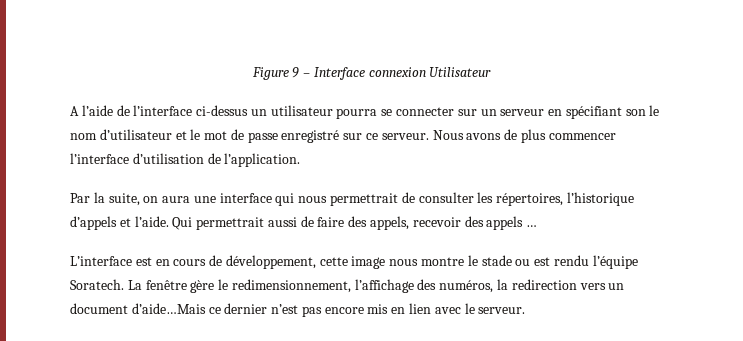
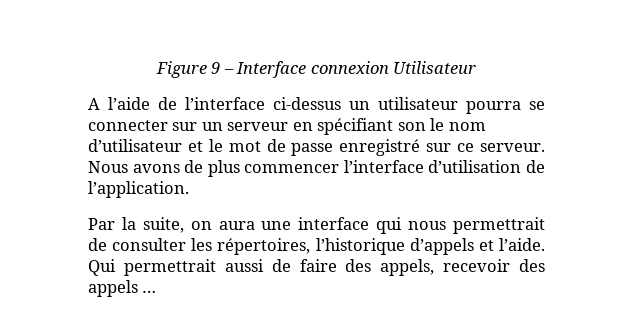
[70,255,638,269] [70,279,625,293] [70,303,526,317] // L’interface est en cours de développement, cette image nous montre le stade ou est rendu l’équipe Soratech. La fenêtre gère le redimensionnement, l’affichage des numéros, la redirection vers un document d’aide…Mais ce dernier n’est pas encore mis en lien avec le serveur. -> (157, 291) none

